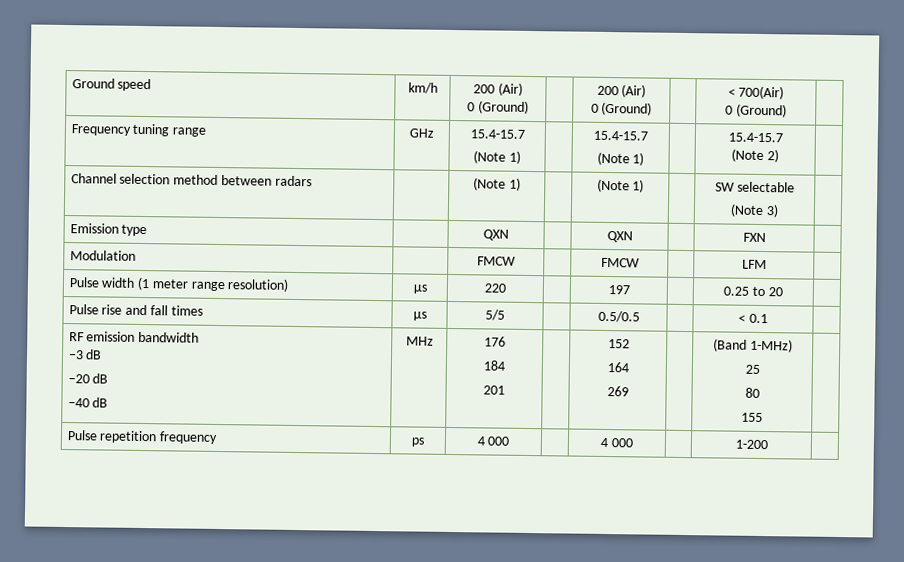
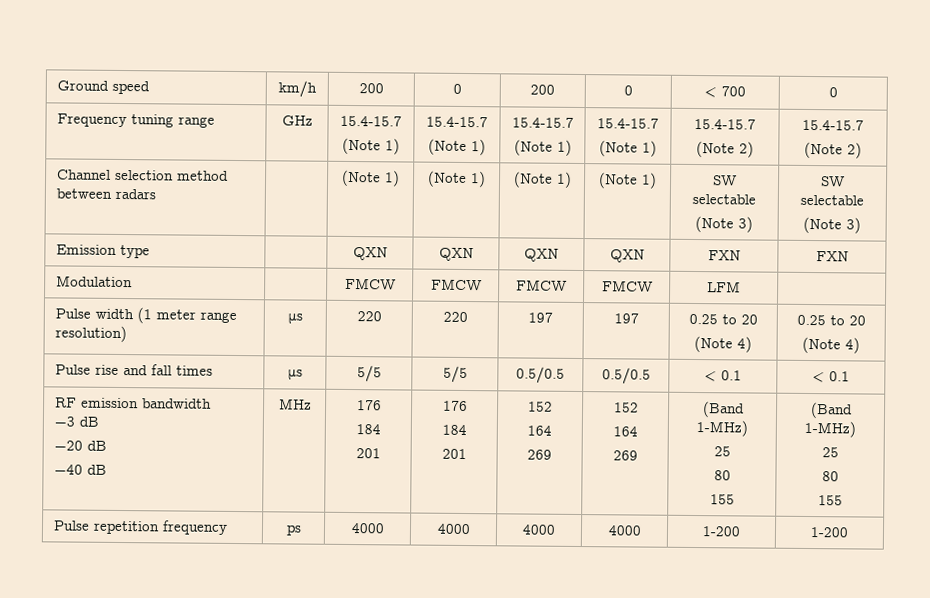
[497,82,523,96] [467,100,529,114] [596,84,647,98] [590,101,653,116] [727,85,785,100] [725,103,787,118] (Air) // 0 (Ground) | | 200 (Air) // 0 (Ground) | | < 700(Air) // 0 (Ground) | -> [452,83,462,94] [530,84,555,95] [623,85,633,96] [704,86,746,98] [828,87,838,98] | 0 | 200 | 0 | < 700 | 0
[593,130,648,141] [596,151,645,166] | 15.4-15.7 // (Note 1) | -> [426,116,488,128] [428,138,486,156] [511,117,574,128] [513,139,572,156] [597,118,659,129] [599,140,657,157] 15.4-15.7 // (Note 1) | 15.4-15.7 // (Note 1) | 15.4-15.7 // (Note 1)
(779, 156) none -> [802,119,864,131] [804,141,862,159] 15.4-15.7 // (Note 2)
[596,178,645,193] | (Note 1) | -> [427,170,486,188] [512,171,572,188] [598,172,657,189] (Note 1) | (Note 1) | (Note 1)
(779, 211) none -> [820,176,845,187] [800,194,864,206] [803,216,861,234] SW selectable // (Note 3)
[606,230,633,243] | QXN | -> [438,247,474,262] [524,248,559,262] [609,249,645,263] QXN | QXN | QXN
(766, 237) none -> [815,251,849,262] FXN
[600,257,640,268] | FMCW | -> [430,278,482,291] [516,279,567,291] [601,280,653,292] FMCW | FMCW | FMCW
[607,285,630,295] [723,286,783,297] | 197 | | 0.25 to 20 | -> [442,311,468,323] [528,312,553,323] [613,313,639,324] [688,313,758,325] [694,336,752,353] [796,314,866,326] [802,336,860,354] 220 | 197 | 197 | 0.25 to 20 // (Note 4) | 0.25 to 20 // (Note 4)
[597,310,640,323] | 0.5/0.5 | -> [442,365,468,384] [516,366,565,384] [601,367,651,385] 5/5 | 0.5/0.5 | 0.5/0.5
(768, 318) none -> [812,371,850,383] < 0.1
[607,339,630,349] [606,362,629,373] [606,386,629,397] | 152 // 164 // 269 | -> [442,400,468,412] [441,424,467,436] [441,448,467,460] [528,401,553,412] [527,425,552,436] [527,449,552,460] [613,402,639,413] [612,426,638,437] [612,450,638,461] 176 // 184 // 201 | 152 // 164 // 269 | 152 // 164 // 269
(763, 417) none -> [809,402,853,419] [804,420,856,438] [821,447,839,458] [821,471,839,482] [817,495,843,506] (Band 1-MHz) // 25 // 80 // 155
[476,436,510,446] [600,437,633,448] 4 000 | | 4 000 | -> [350,523,385,534] [436,523,471,535] [522,524,556,535] [607,525,642,536] 4000 | 4000 | 4000 | 4000
(768, 444) none -> [810,527,849,538] 1-200

